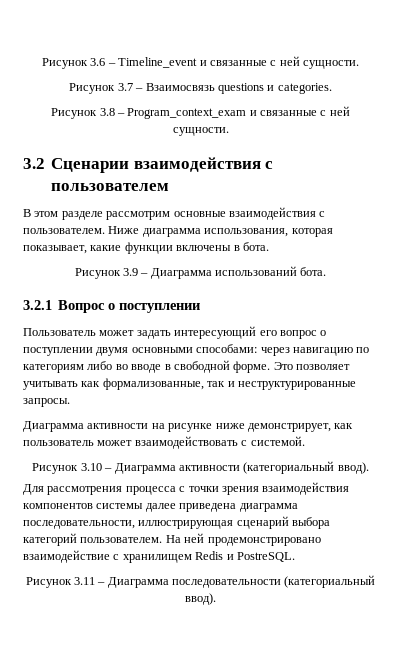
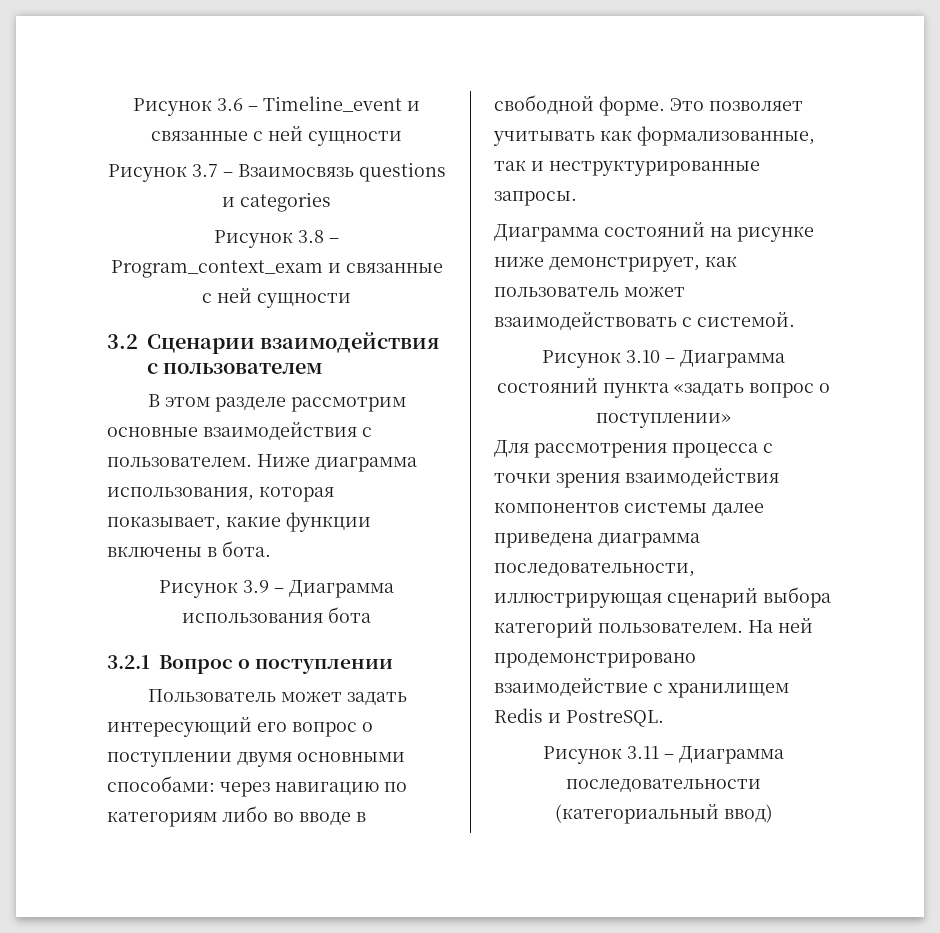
[303,60,359,69] сущности. -> [308,131,402,146] сущности
[277,83,332,94] categories. -> [240,192,331,212] categories
[172,127,229,136] сущности. -> [257,293,351,308] сущности
[215,266,327,276] использований бота. -> [182,607,371,623] использования бота
[87,423,149,429] активности -> [604,222,705,237] состояний
[178,461,369,474] активности (категориальный ввод). -> [497,378,830,398] [596,413,731,428] состояний пункта «задать вопрос о поступлении»
[185,593,216,605] ввод). -> [723,804,773,823] ввод)

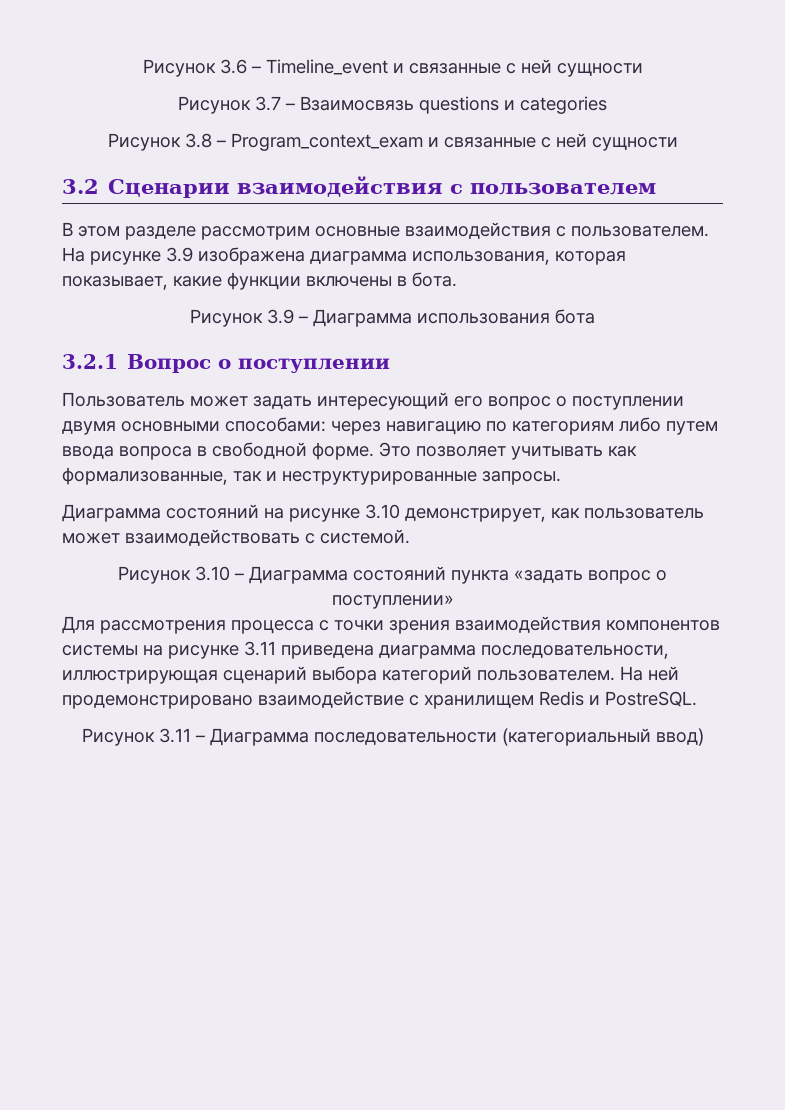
[257,454,310,467] Ниже -> [62,247,305,265] На рисунке 3.9 изображена
[273,812,351,825] во вводе -> [666,421,718,435] [62,446,192,460] путем ввода вопроса
[494,256,544,267] ниже -> [365,504,400,519] 3.10
[712,503,764,516] далее -> [143,641,276,659] на рисунке 3.11

